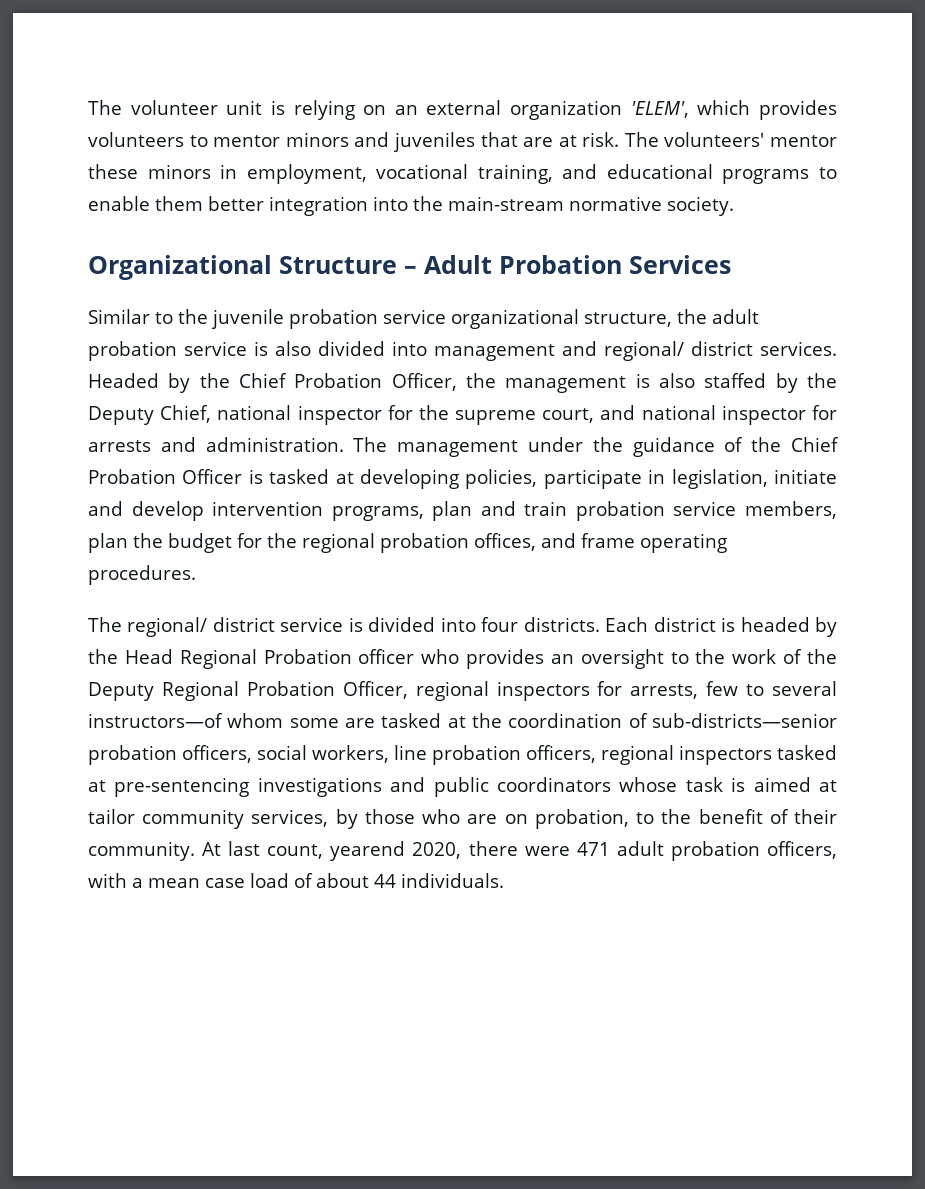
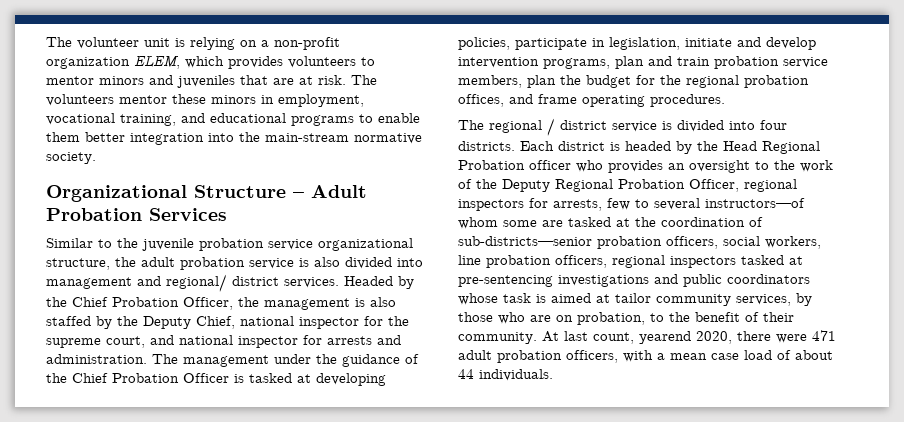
[394,100,689,120] an external organization 'ELEM', -> [261,37,340,50] [46,56,180,69] a non-profit organization ELEM,
[664,132,765,147] volunteers' -> [46,94,114,106] volunteers
[127,617,208,637] regional/ -> [489,118,555,136] regional /

